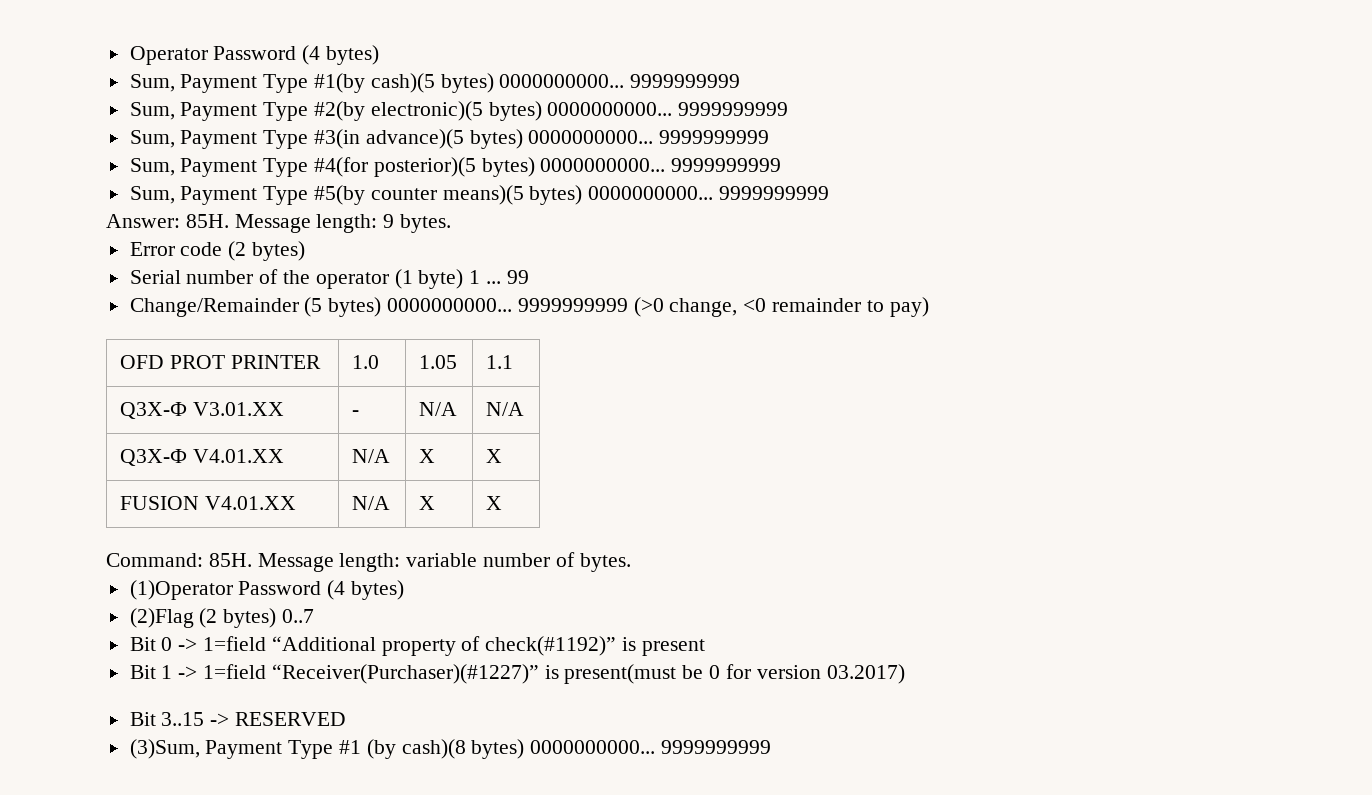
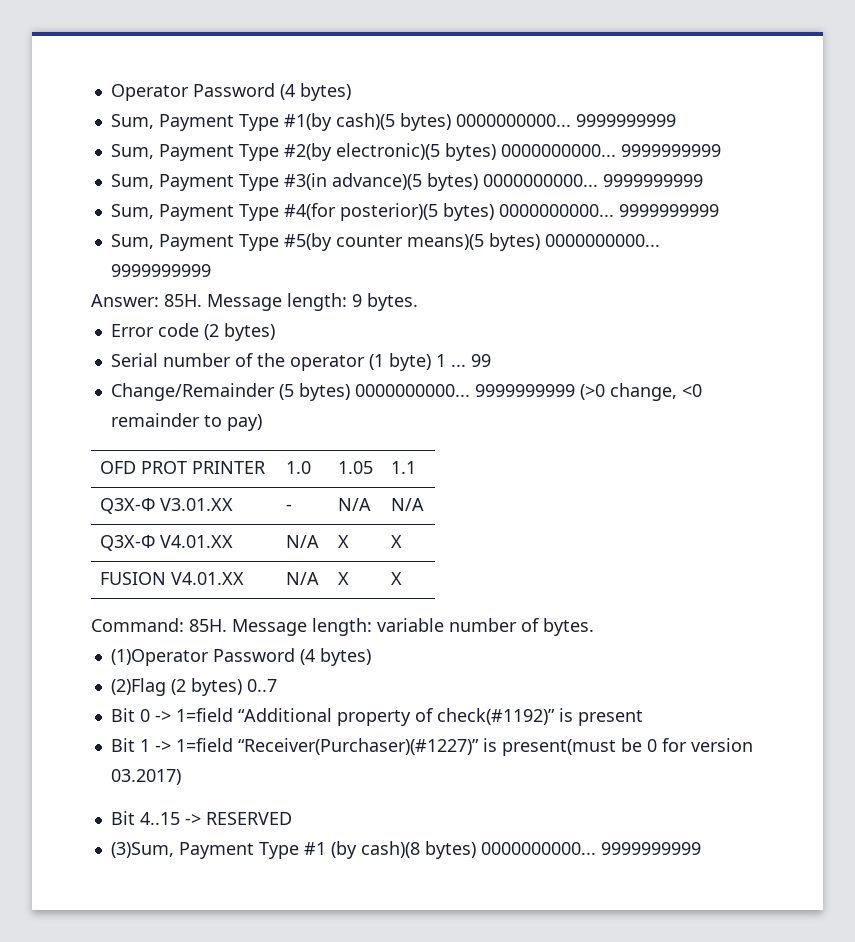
[161,712,205,726] 3..15 -> [139,812,180,825] 4..15

